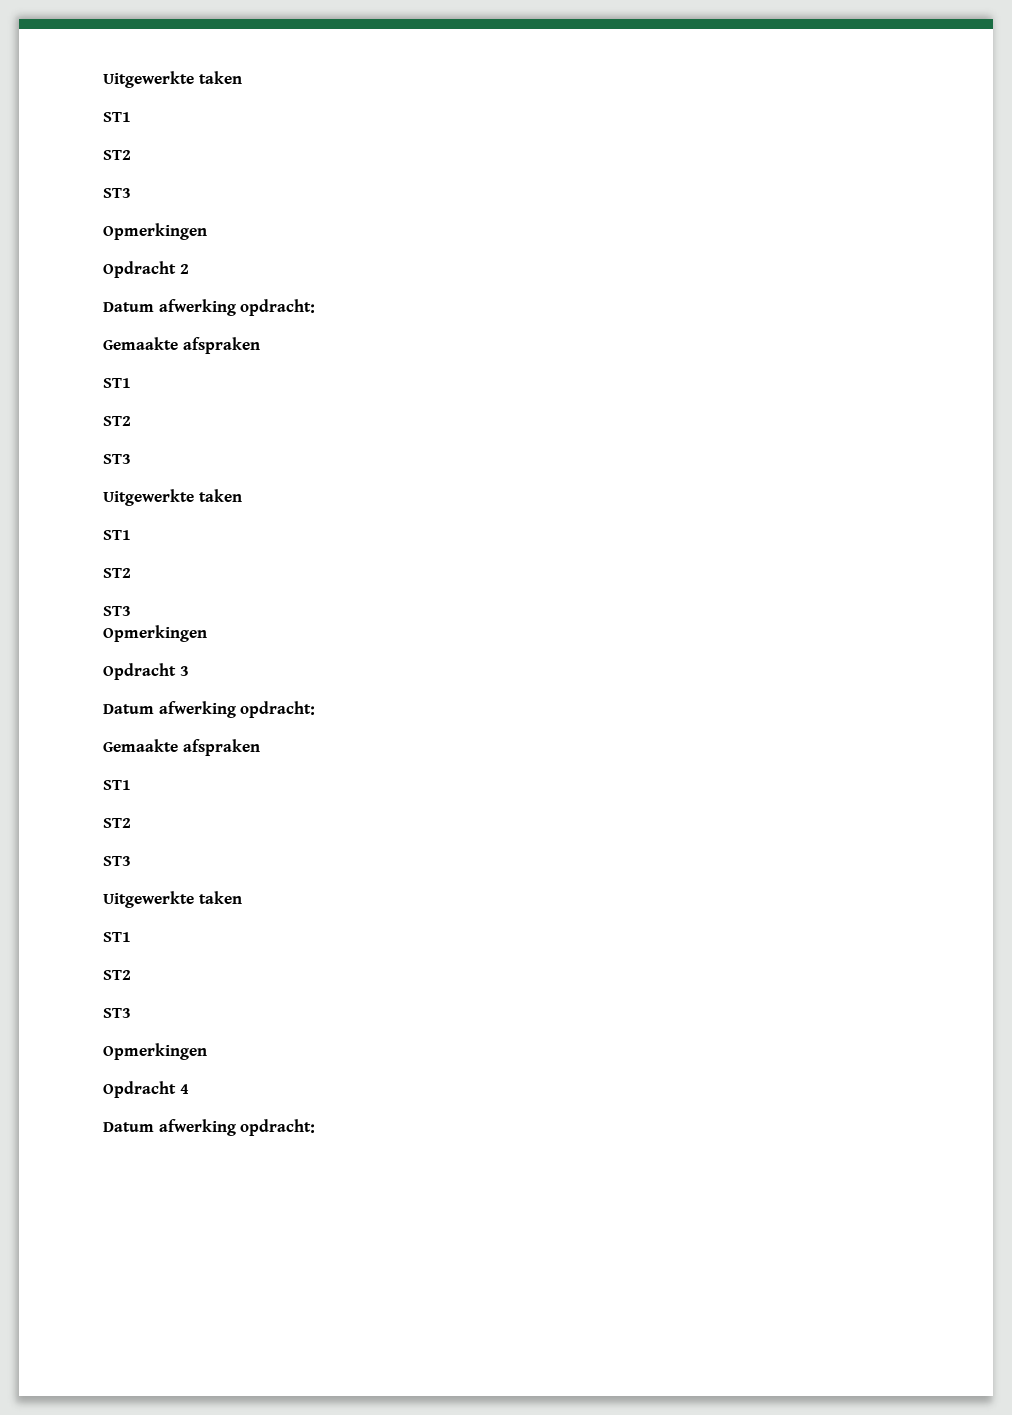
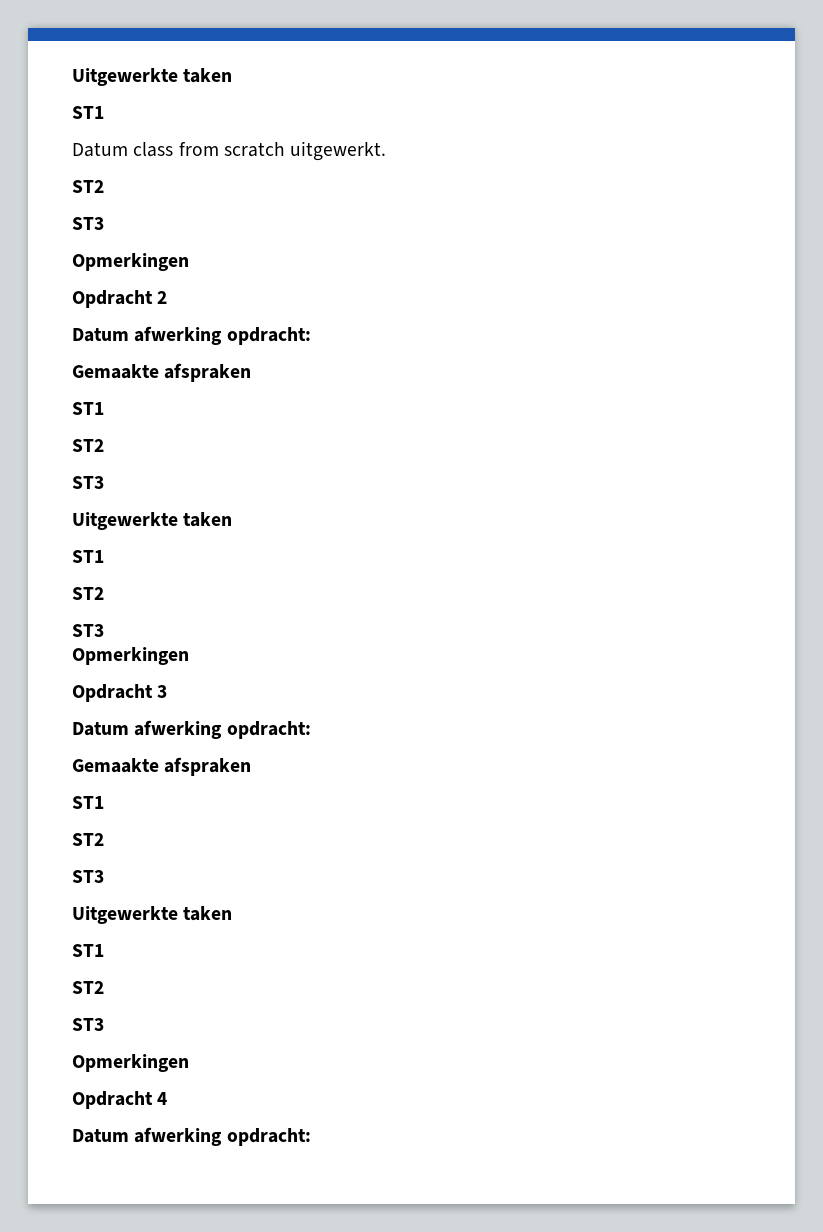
[103,71,242,88] [103,112,131,122] Uitgewerkte taken // ST1 -> [72,68,233,86] [72,106,104,119] [72,141,387,161] Uitgewerkte taken // ST1 // Datum class from scratch uitgewerkt.

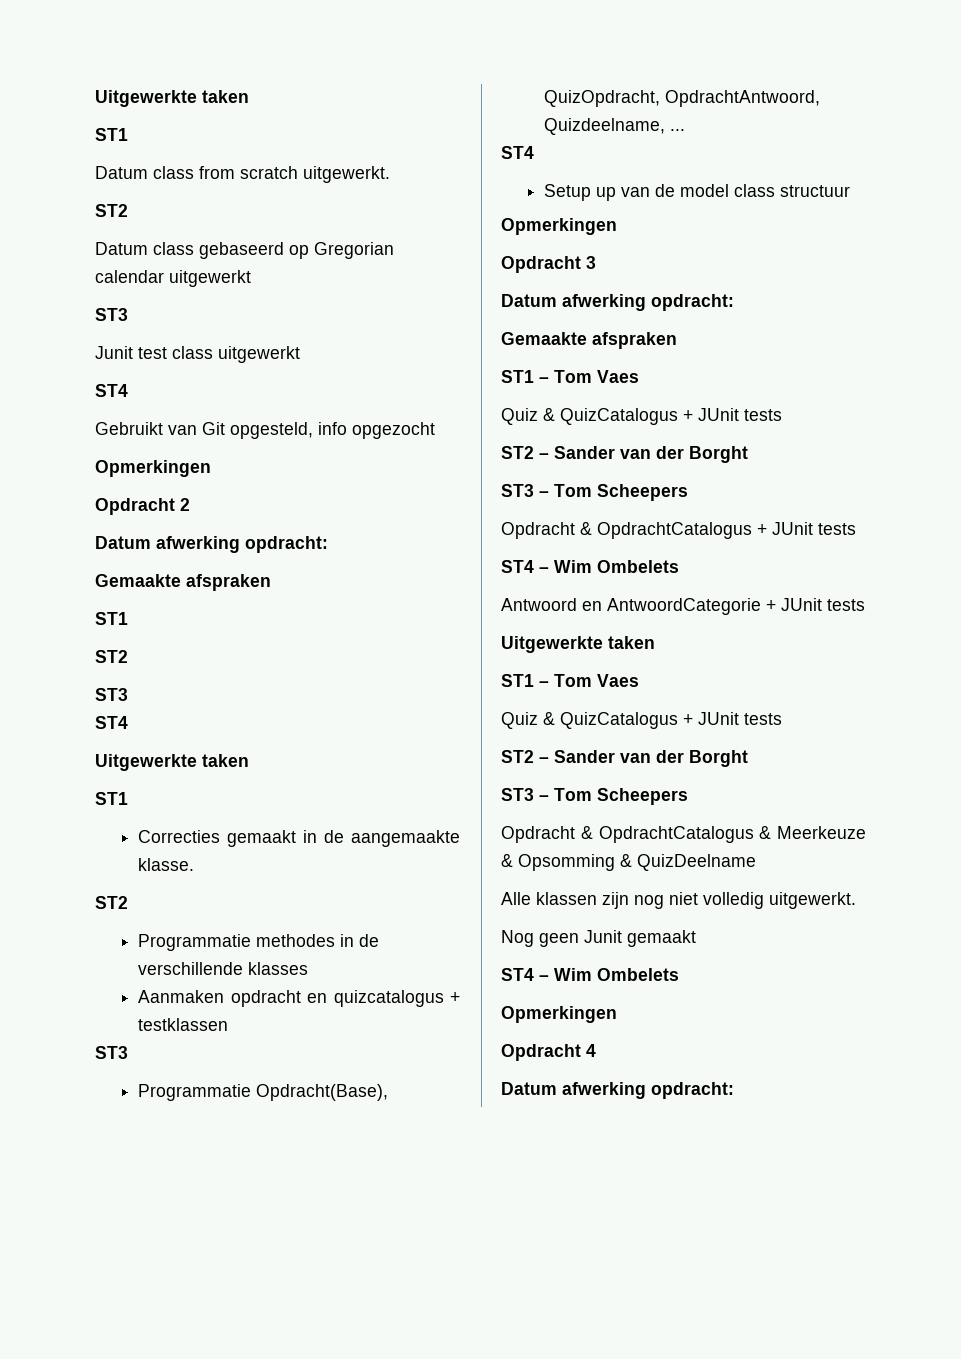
[72,217,104,230] ST3 -> [95,242,394,259] [95,270,251,287] [95,308,128,321] [95,346,300,363] [95,384,128,397] [95,422,435,439] Datum class gebaseerd op Gregorian calendar uitgewerkt // ST3 // Junit test class uitgewerkt // ST4 // Gebruikt van Git opgesteld, info opgezocht
[72,512,233,530] [72,550,104,563] [72,587,104,600] [72,624,104,637] // Uitgewerkte taken // ST1 // ST2 // ST3 -> [95,716,128,729] [95,754,249,771] [95,792,128,805] [138,830,460,847] [138,858,195,871] [95,896,128,909] [138,934,380,951] [138,962,309,975] [138,990,460,1007] [138,1018,229,1031] [95,1046,128,1059] [138,1084,389,1101] [544,90,821,107] [544,118,686,135] [501,146,534,159] [544,184,851,201] // ST4 // Uitgewerkte taken // ST1 // Correcties gemaakt in de aangemaakte klasse. // ST2 // Programmatie methodes in de verschillende klasses // Aanmaken opdracht en quizcatalogus + testklassen // ST3 // Programmatie Opdracht(Base), QuizOpdracht, OpdrachtAntwoord, Quizdeelname, ... // ST4 // Setup up van de model class structuur
[72,833,104,846] [72,870,104,883] [72,906,233,924] [72,944,104,957] [72,981,104,994] [72,1018,104,1031] // ST2 // ST3 // Uitgewerkte taken // ST1 // ST2 // ST3 -> [539,370,639,383] [501,408,782,425] [501,446,748,463] [501,484,688,501] [501,522,856,539] [501,560,679,573] [501,598,865,615] [501,636,655,653] [501,674,639,687] [501,712,782,729] [501,750,748,767] [501,788,688,805] [501,826,866,843] [501,854,756,871] [501,892,856,909] [501,930,696,947] [501,968,679,981] – Tom Vaes // Quiz & QuizCatalogus + JUnit tests // ST2 – Sander van der Borght // ST3 – Tom Scheepers // Opdracht & OpdrachtCatalogus + JUnit tests // ST4 – Wim Ombelets // Antwoord en AntwoordCategorie + JUnit tests // Uitgewerkte taken // ST1 – Tom Vaes // Quiz & QuizCatalogus + JUnit tests // ST2 – Sander van der Borght // ST3 – Tom Scheepers // Opdracht & OpdrachtCatalogus & Meerkeuze & Opsomming & QuizDeelname // Alle klassen zijn nog niet volledig uitgewerkt. // Nog geen Junit gemaakt // ST4 – Wim Ombelets

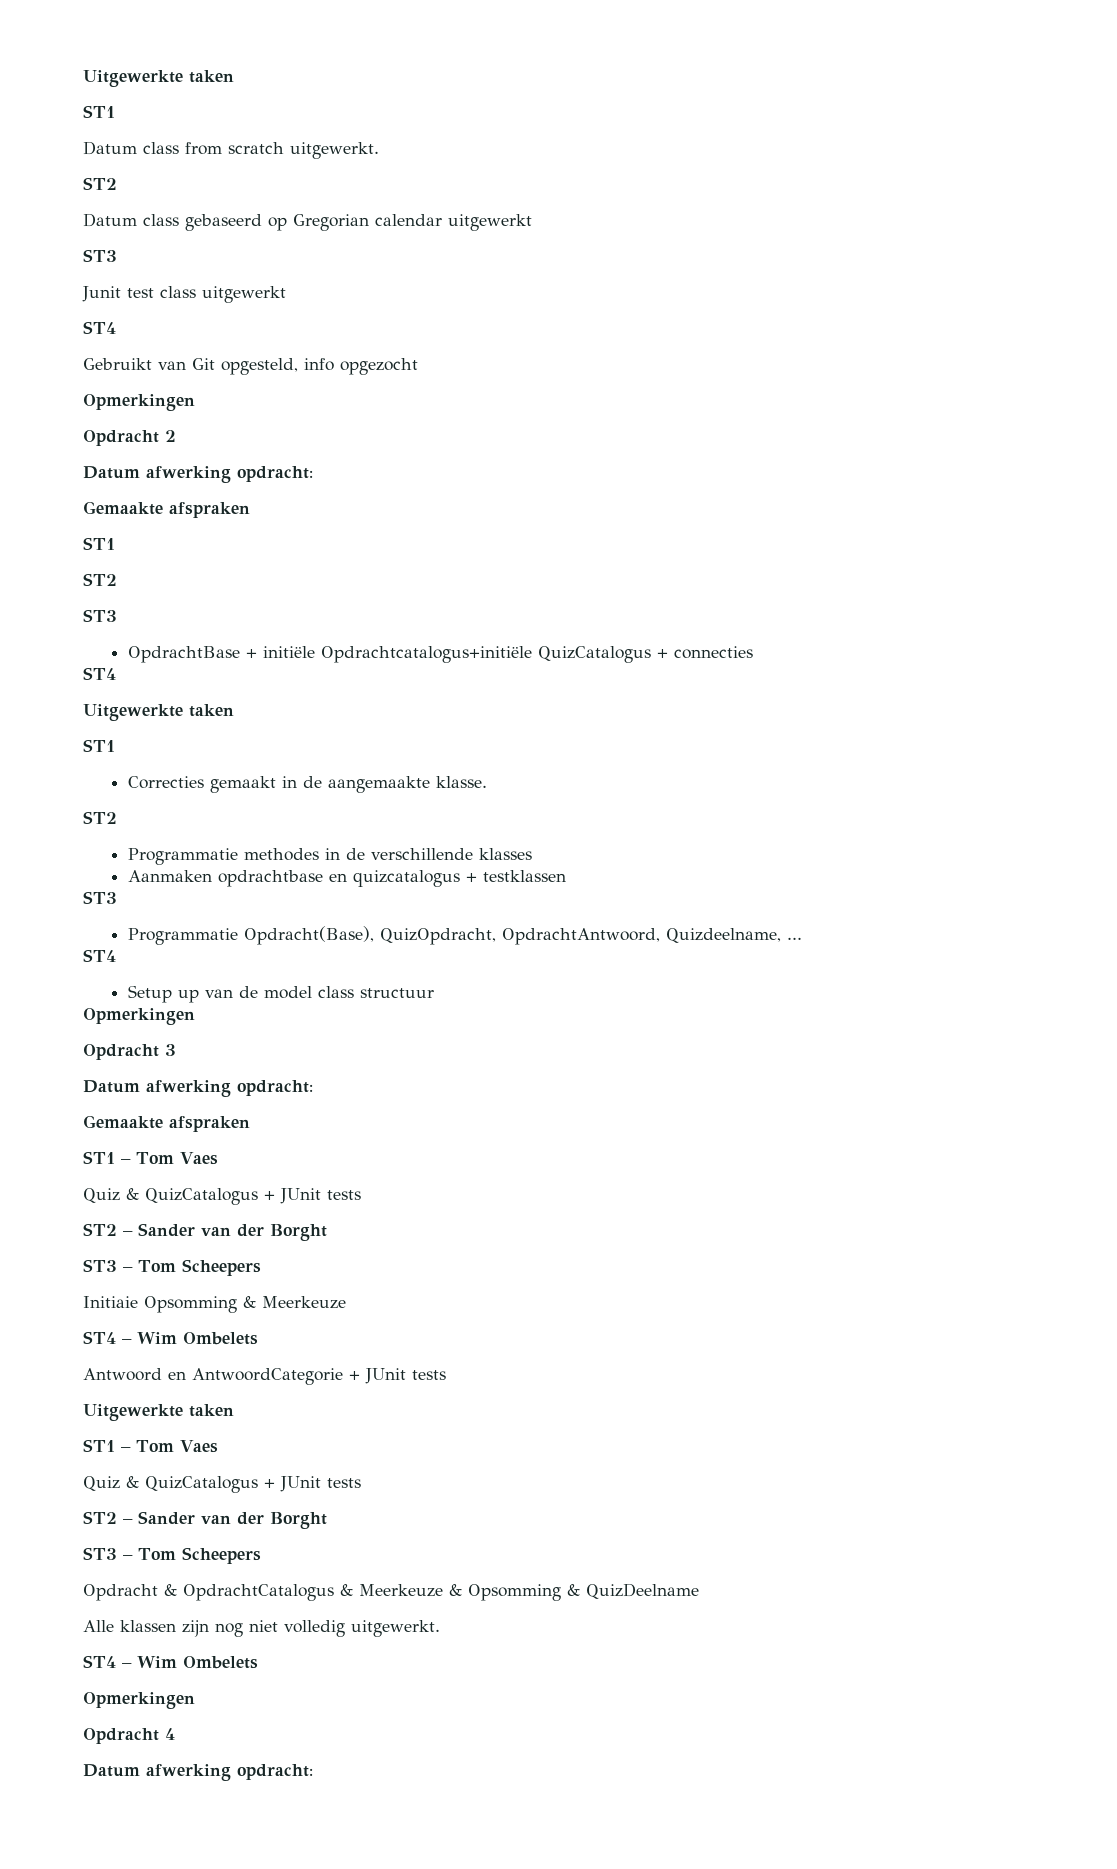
(128, 694) none -> [127,646,753,663] // OpdrachtBase + initiële Opdrachtcatalogus+initiële QuizCatalogus + connecties
[230,990,301,1007] opdracht -> [217,870,323,887] opdrachtbase
[501,522,856,539] Opdracht & OpdrachtCatalogus + JUnit tests -> [83,1296,346,1313] Initiaie Opsomming & Meerkeuze
[501,930,696,947] // Nog geen Junit gemaakt -> (440, 1628) none

